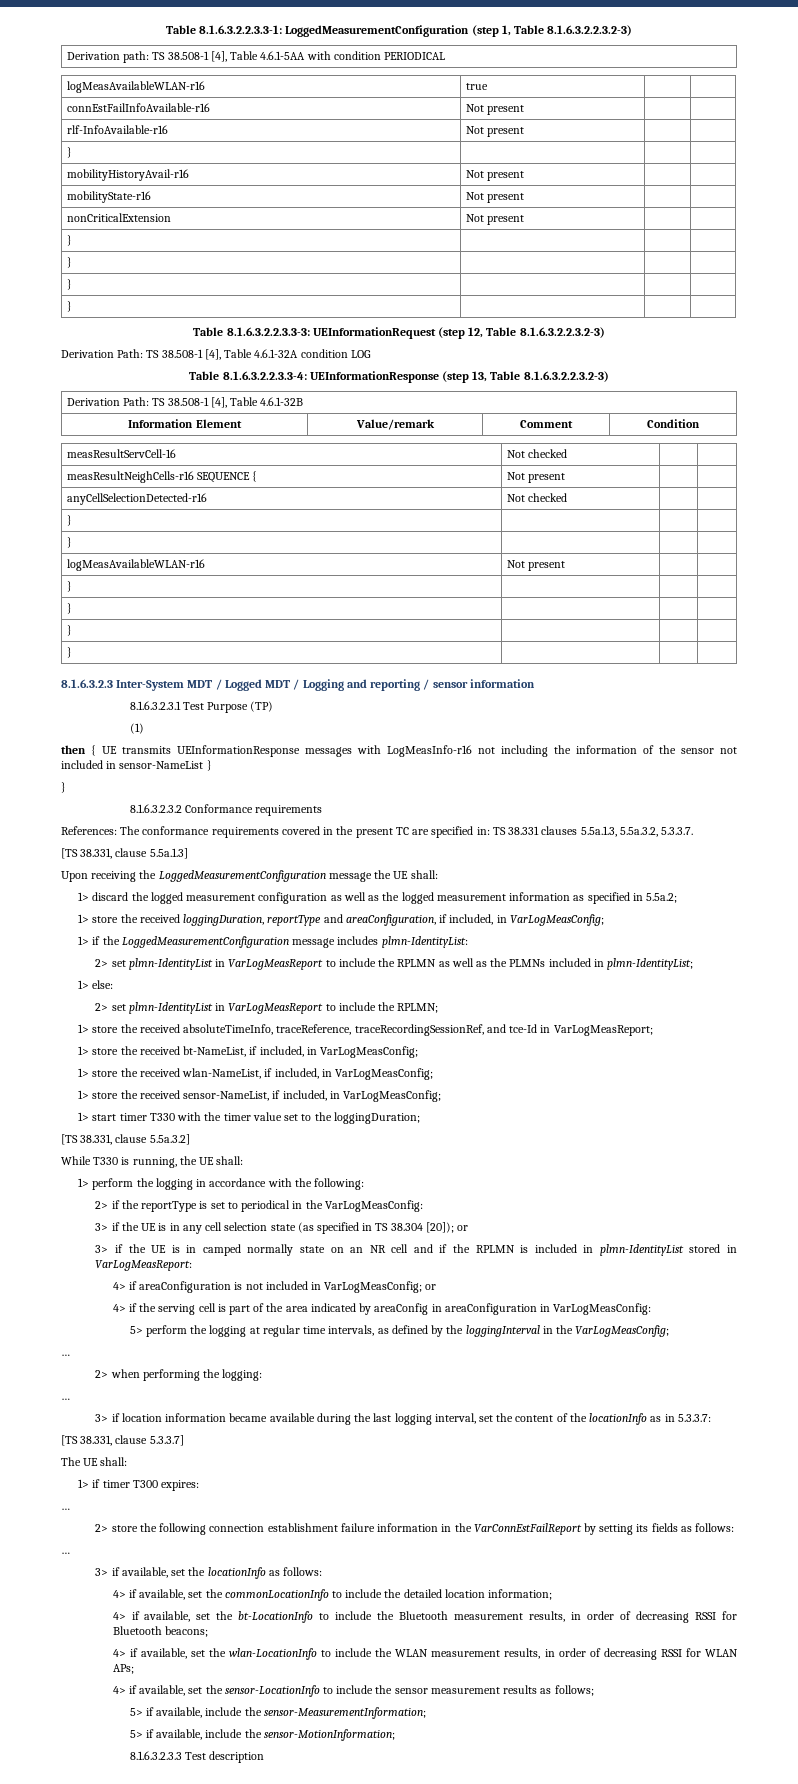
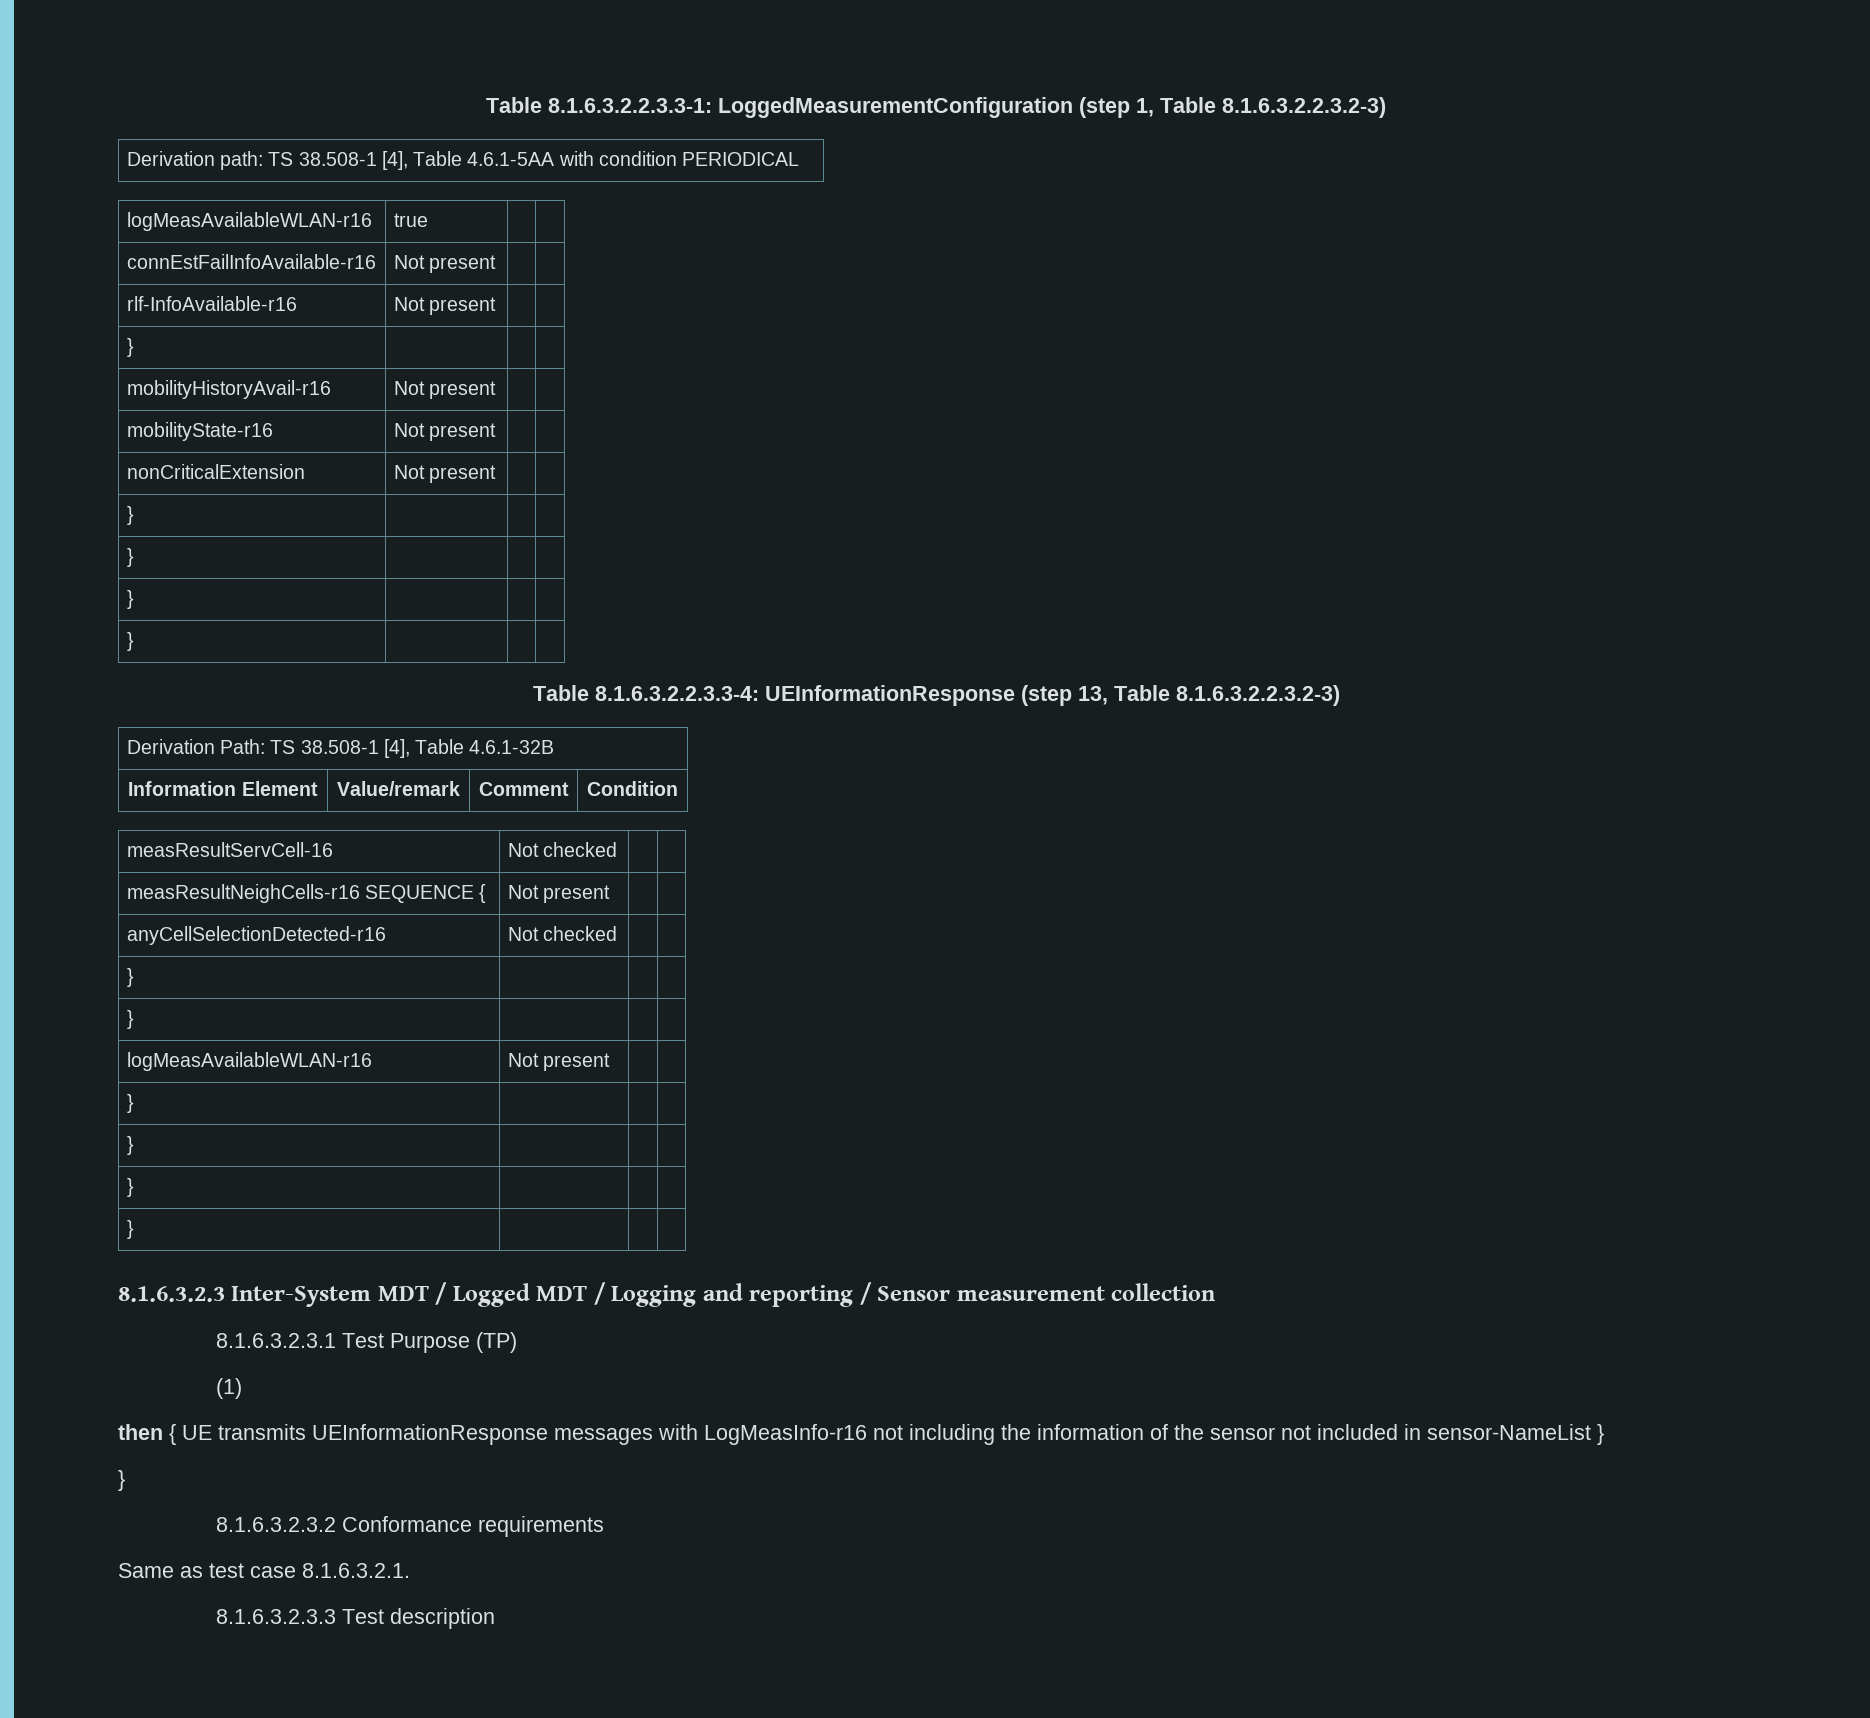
[193,327,605,339] [61,349,371,360] // Table 8.1.6.3.2.2.3.3-3: UEInformationRequest (step 12, Table 8.1.6.3.2.2.3.2-3) // Derivation Path: TS 38.508-1 [4], Table 4.6.1-32A condition LOG -> (134, 641) none
[432,679,535,688] sensor information -> [877,1283,1216,1301] Sensor measurement collection
[61,826,694,838] [61,848,188,859] [61,870,438,882] [78,892,678,904] [78,914,604,926] [78,936,468,948] [95,958,694,970] [78,980,114,989] [95,1002,439,1014] [78,1024,653,1036] [78,1046,419,1058] [78,1068,434,1080] [78,1090,442,1102] [78,1112,420,1124] [61,1134,190,1145] [61,1156,244,1168] [78,1178,365,1190] [95,1200,423,1212] [95,1222,469,1234] [95,1244,737,1256] [95,1260,193,1271] [112,1281,437,1293] [112,1303,652,1315] [129,1325,670,1337] [61,1354,70,1356] [95,1369,263,1381] [61,1398,70,1400] [95,1413,711,1425] [61,1435,184,1446] [61,1457,128,1466] [78,1479,200,1491] [61,1508,70,1510] [95,1523,735,1535] [61,1552,70,1554] [95,1567,323,1579] [112,1589,553,1601] [112,1611,737,1623] [112,1626,208,1637] [112,1648,739,1660] [112,1664,134,1674] [112,1685,594,1697] [129,1707,426,1719] [129,1729,395,1741] References: The conformance requirements covered in the present TC are specified in: TS 38.331 clauses 5.5a.1.3, 5.5a.3.2, 5.3.3.7. // [TS 38.331, clause 5.5a.1.3] // Upon receiving the LoggedMeasurementConfiguration message the UE shall: // 1> discard the logged measurement configuration as well as the logged measurement information as specified in 5.5a.2; // 1> store the received loggingDuration, reportType and areaConfiguration, if included, in VarLogMeasConfig; // 1> if the LoggedMeasurementConfiguration message includes plmn-IdentityList: // 2> set plmn-IdentityList in VarLogMeasReport to include the RPLMN as well as the PLMNs included in plmn-IdentityList; // 1> else: // 2> set plmn-IdentityList in VarLogMeasReport to include the RPLMN; // 1> store the received absoluteTimeInfo, traceReference, traceRecordingSessionRef, and tce-Id in VarLogMeasReport; // 1> store the received bt-NameList, if included, in VarLogMeasConfig; // 1> store the received wlan-NameList, if included, in VarLogMeasConfig; // 1> store the received sensor-NameList, if included, in VarLogMeasConfig; // 1> start timer T330 with the timer value set to the loggingDuration; // [TS 38.331, clause 5.5a.3.2] // While T330 is running, the UE shall: // 1> perform the logging in accordance with the following: // 2> if the reportType is set to periodical in the VarLogMeasConfig: // 3> if the UE is in any cell selection state (as specified in TS 38.304 [20]); or // 3> if the UE is in camped normally state on an NR cell and if the RPLMN is included in plmn-IdentityList stored in VarLogMeasReport: // 4> if areaConfiguration is not included in VarLogMeasConfig; or // 4> if the serving cell is part of the area indicated by areaConfig in areaConfiguration in VarLogMeasConfig: // 5> perform the logging at regular time intervals, as defined by the loggingInterval in the VarLogMeasConfig; // … // 2> when performing the logging: // … // 3> if location information became available during the last logging interval, set the content of the locationInfo as in 5.3.3.7: // [TS 38.331, clause 5.3.3.7] // The UE shall: // 1> if timer T300 expires: // … // 2> store the following connection establishment failure information in the VarConnEstFailReport by setting its fields as follows: // … // 3> if available, set the locationInfo as follows: // 4> if available, set the commonLocationInfo to include the detailed location information; // 4> if available, set the bt-LocationInfo to include the Bluetooth measurement results, in order of decreasing RSSI for Bluetooth beacons; // 4> if available, set the wlan-LocationInfo to include the WLAN measurement results, in order of decreasing RSSI for WLAN APs; // 4> if available, set the sensor-LocationInfo to include the sensor measurement results as follows; // 5> if available, include the sensor-MeasurementInformation; // 5> if available, include the sensor-MotionInformation; -> [118,1563,410,1578] Same as test case 8.1.6.3.2.1.

